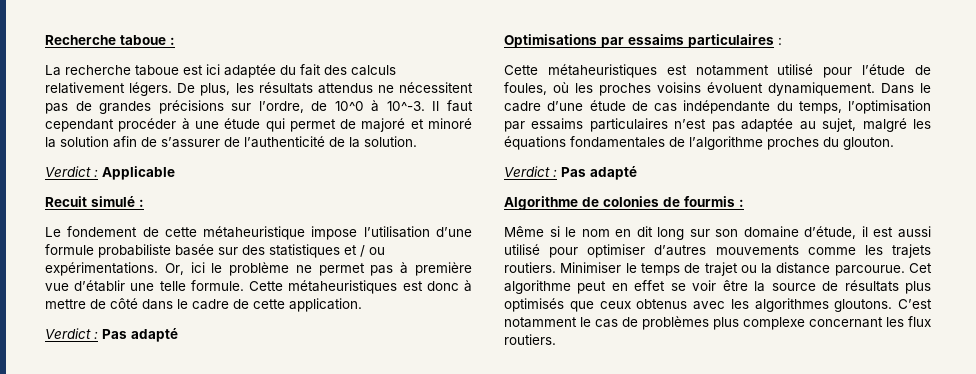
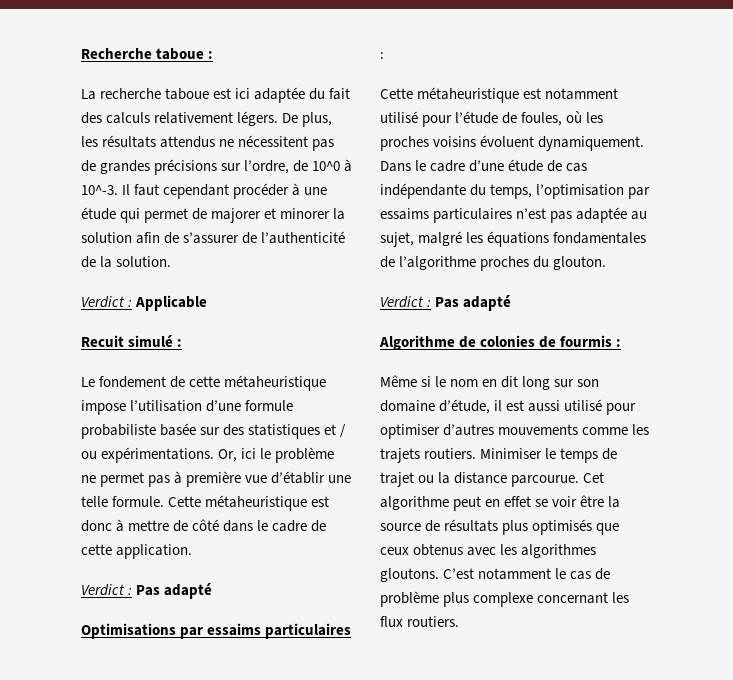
[361,118,473,132] majoré et minoré -> [211,208,331,223] majorer et minorer
[288,280,398,294] métaheuristiques -> [205,495,308,511] métaheuristique
[547,64,657,78] métaheuristiques -> [417,87,520,103] métaheuristique
[642,316,709,330] problèmes -> [380,591,439,607] problème

